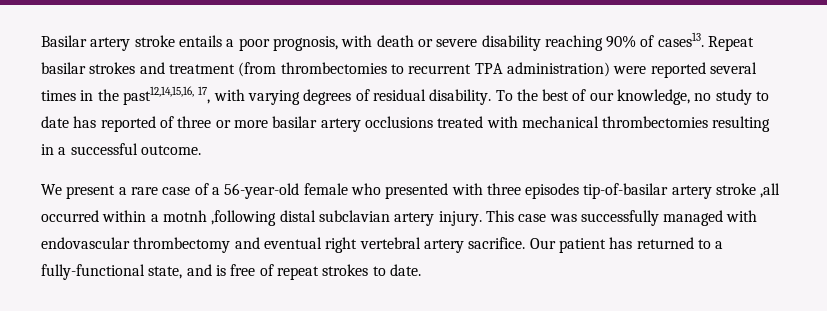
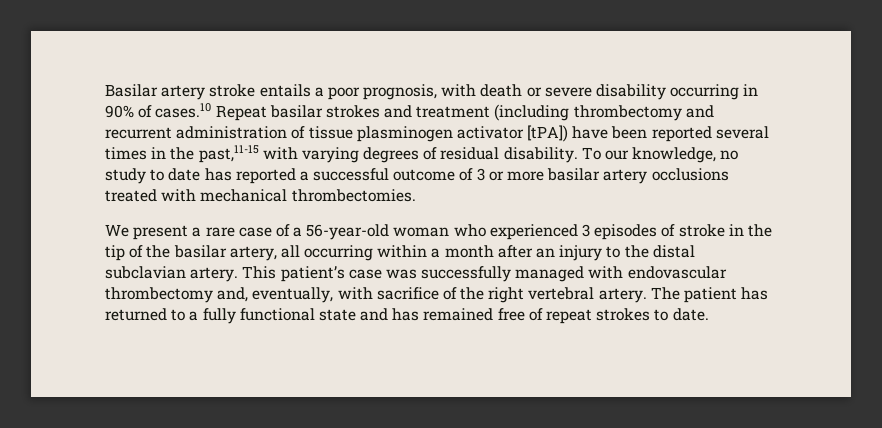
[544,35,603,51] reaching -> [670,84,759,100] occurring in
[657,32,704,47] cases13. -> [155,103,212,118] cases.10
[238,62,647,77] (from thrombectomies to recurrent TPA administration) were -> [494,104,714,121] [105,125,648,142] (including thrombectomy and recurrent administration of tissue plasminogen activator [tPA]) have been
[122,86,211,105] past12,14,15,16, 17, -> [198,145,259,163] past,11-15
[516,89,587,101] the best of -> (601, 153) none
[159,116,212,128] of three -> [299,168,485,181] a successful outcome of 3
[602,116,771,132] [41,143,201,155] thrombectomies resulting in a successful outcome. -> [291,189,416,202] thrombectomies.
[303,183,781,199] [41,210,514,226] female who presented with three episodes tip-of-basilar artery stroke ,all occurred within a motnh ,following distal subclavian artery injury. This -> [393,224,772,240] [105,245,695,261] [105,266,345,282] woman who experienced 3 episodes of stroke in the tip of the basilar artery, all occurring within a month after an injury to the distal subclavian artery. This patient’s
[234,237,556,253] and eventual right vertebral artery sacrifice. Our -> [217,287,680,303] and, eventually, with sacrifice of the right vertebral artery. The
[41,264,226,280] fully-functional state, and is -> [202,308,494,324] fully functional state and has remained

